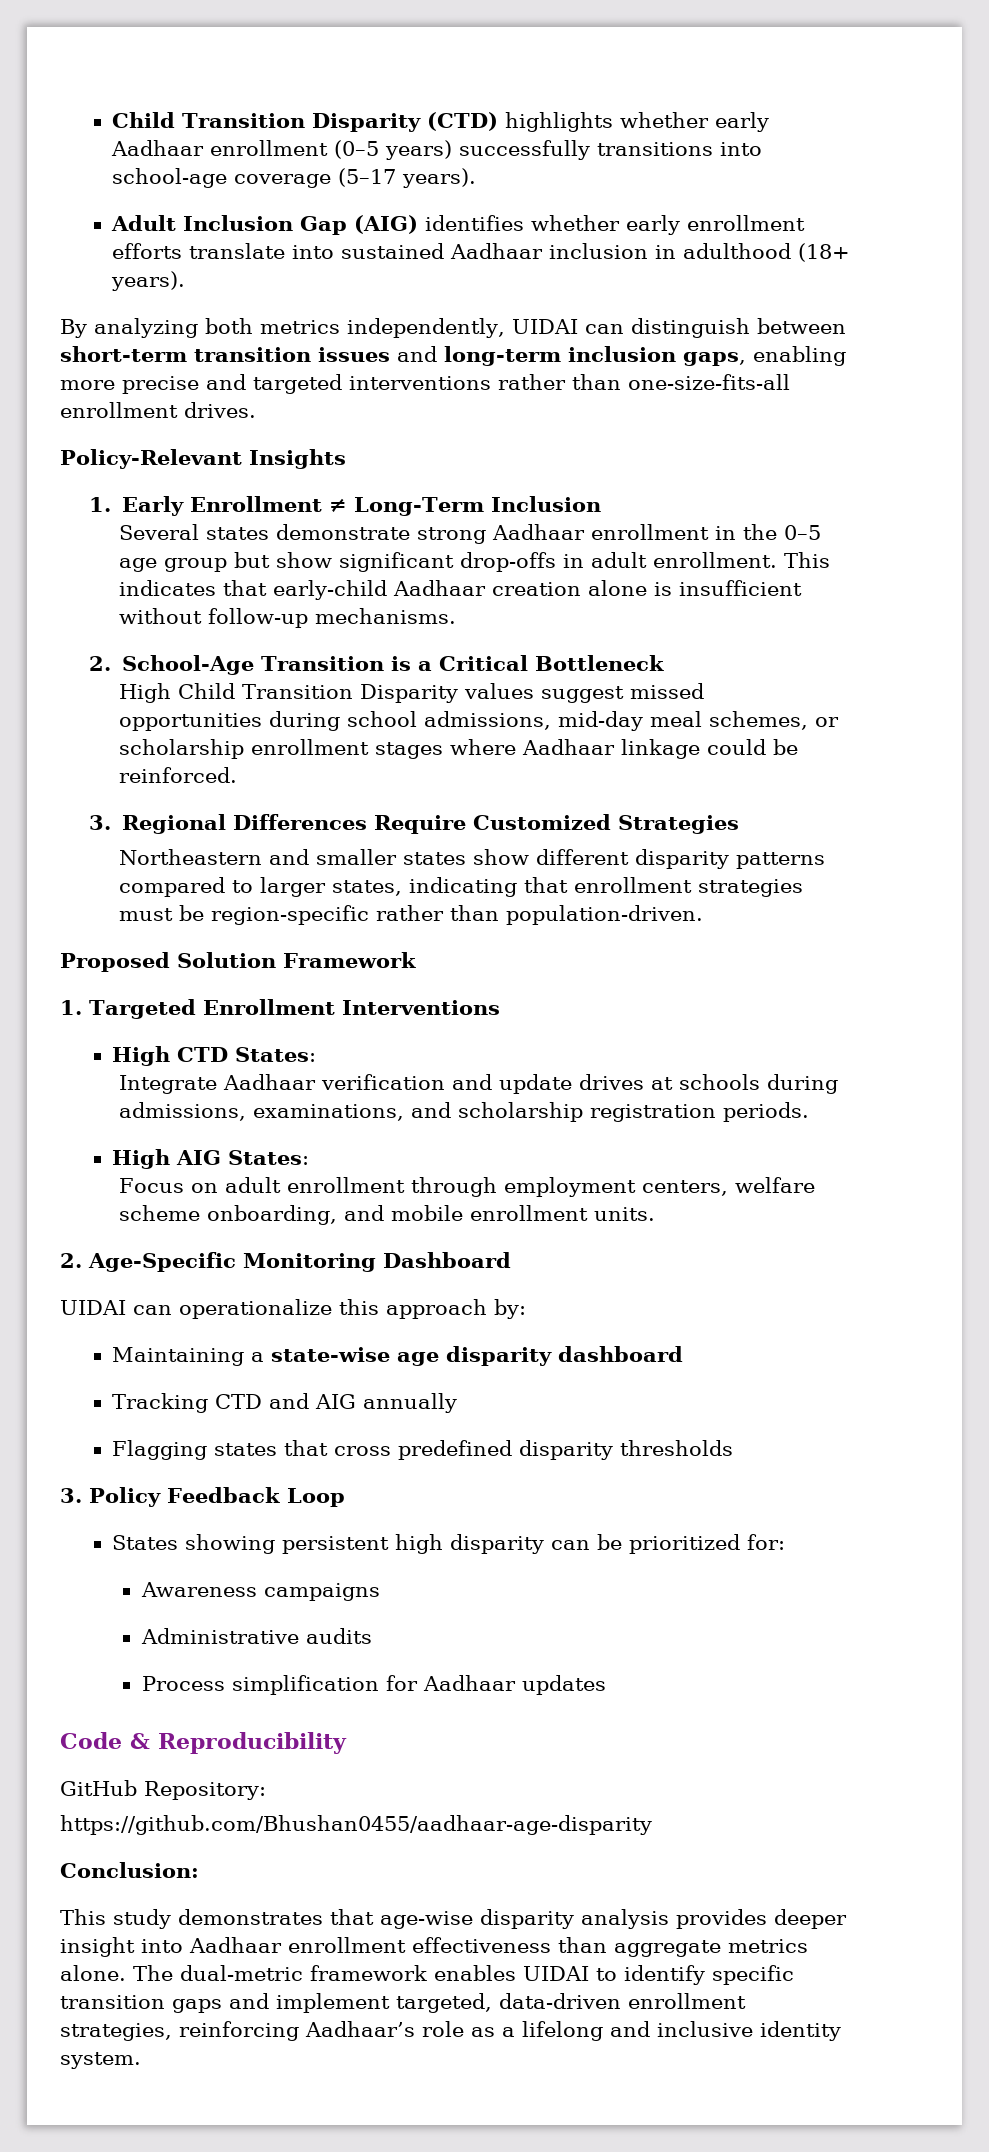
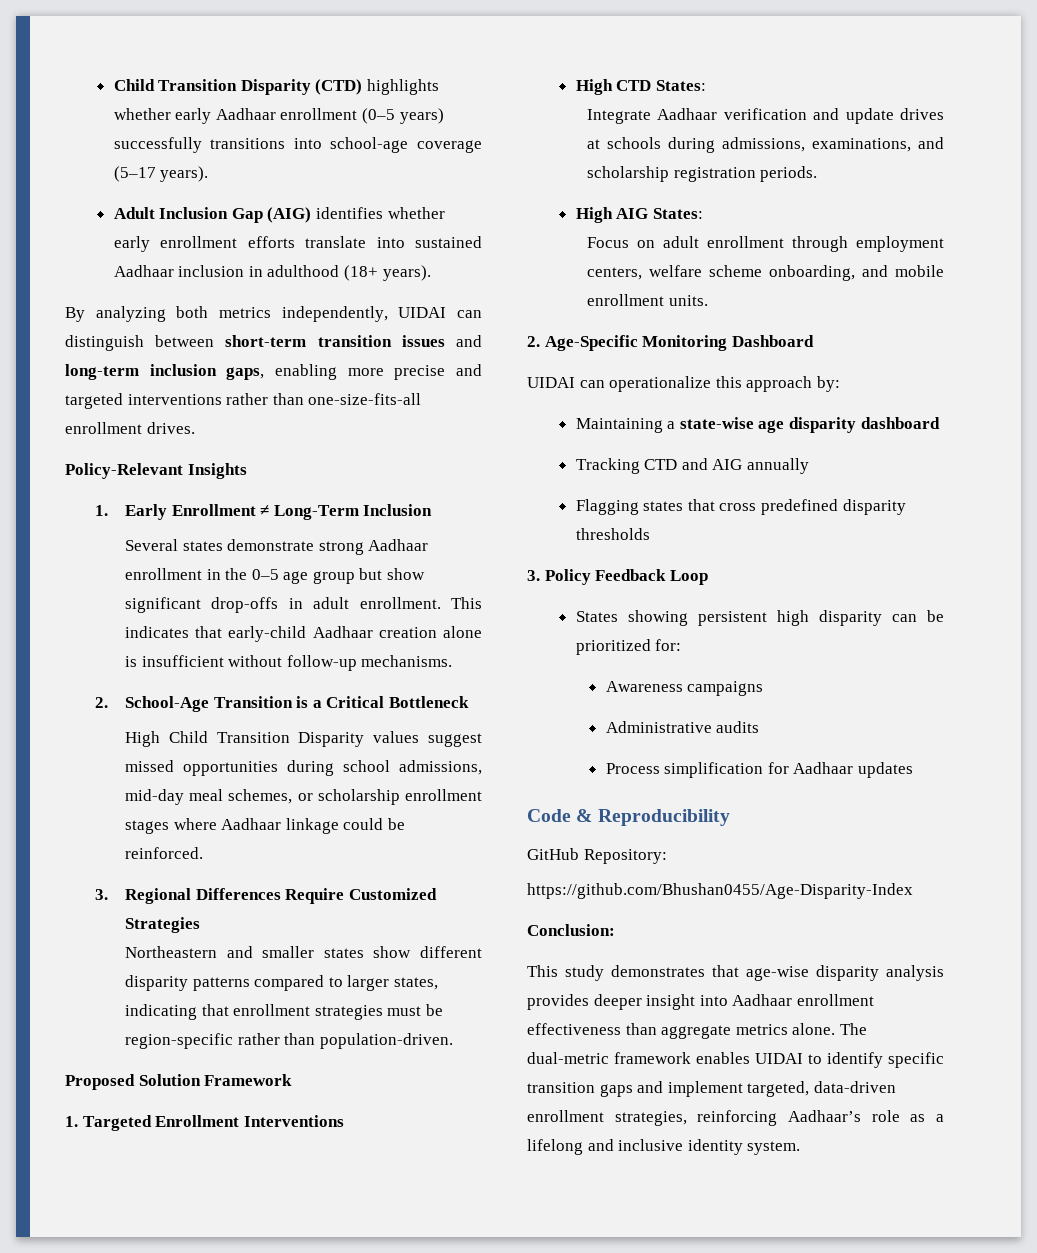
[60,1815,652,1835] https://github.com/Bhushan0455/aadhaar-age-disparity -> [527,883,913,899] https://github.com/Bhushan0455/Age-Disparity-Index

